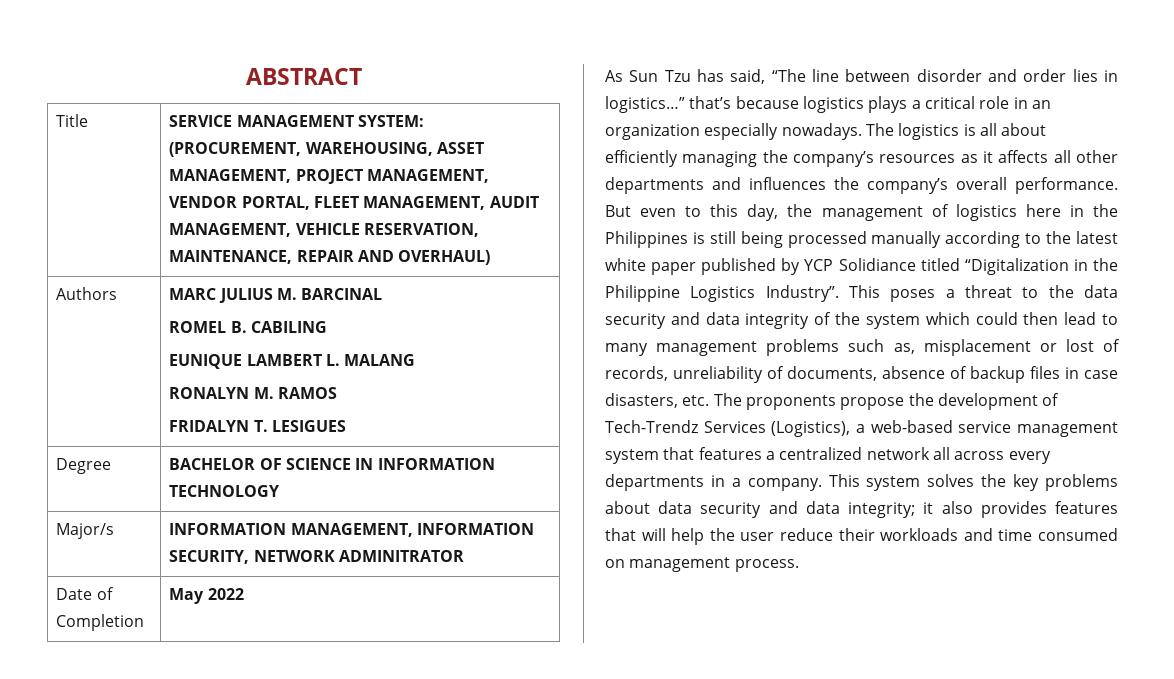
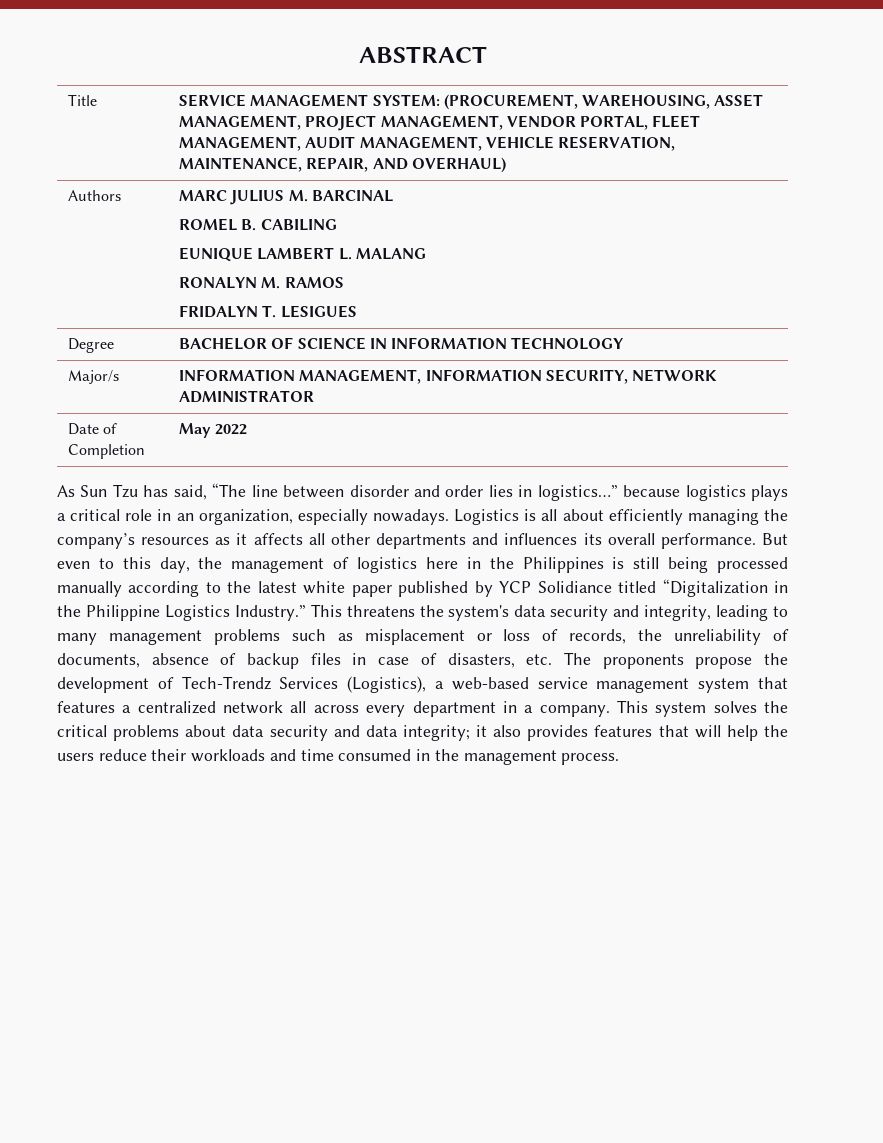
[296,250,354,262] REPAIR -> [306,157,369,172] REPAIR,
[339,550,465,562] ADMINITRATOR -> [178,390,314,403] ADMINISTRATOR
[689,96,732,109] that’s -> (618, 493) none
[605,124,700,140] organization -> [198,509,293,525] organization,
[865,123,960,140] The logistics -> [454,509,520,525] Logistics
[834,177,948,194] the company’s -> [583,533,602,545] its
[765,285,1118,302] [605,312,1097,329] Industry”. This poses a threat to the data security and data integrity of the system which could then lead -> [234,604,769,621] Industry.” This threatens the system's data security and integrity, leading
[893,343,915,354] as, -> [337,633,353,641] as
[1065,339,1094,352] lost -> [503,629,531,641] loss
(668, 373) none -> [638,629,663,641] the
(1118, 374) none -> [420,653,437,665] of
[605,474,704,491] departments -> [412,701,496,717] department
[1013,474,1040,491] key -> [57,725,107,737] critical
[740,532,775,541] user -> [57,753,94,761] users
[605,559,625,568] on -> [416,749,459,761] in the

